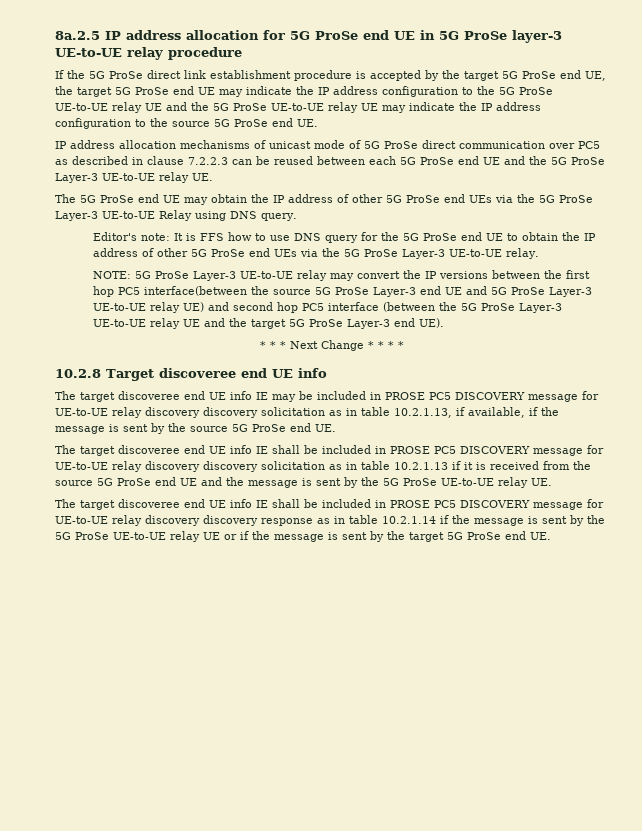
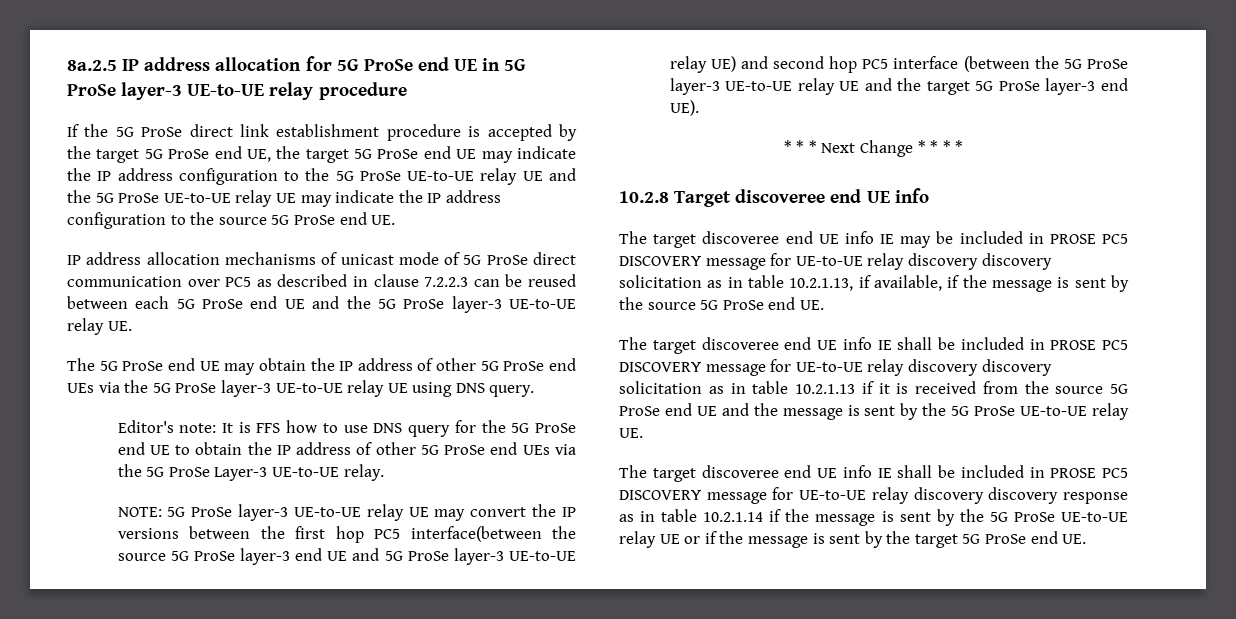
[55,173,98,183] Layer-3 -> [451,296,502,313] layer-3
[55,210,192,221] Layer-3 UE-to-UE Relay -> [220,380,408,397] layer-3 UE-to-UE relay UE
[193,270,328,281] Layer-3 UE-to-UE relay -> [238,504,429,521] layer-3 UE-to-UE relay UE
[373,287,417,297] Layer-3 -> [240,548,291,565] layer-3
[549,287,593,297] Layer-3 -> [453,548,504,565] layer-3
[519,303,563,313] Layer-3 -> [669,78,720,95] layer-3
[347,319,391,329] Layer-3 -> [1045,78,1096,95] layer-3

